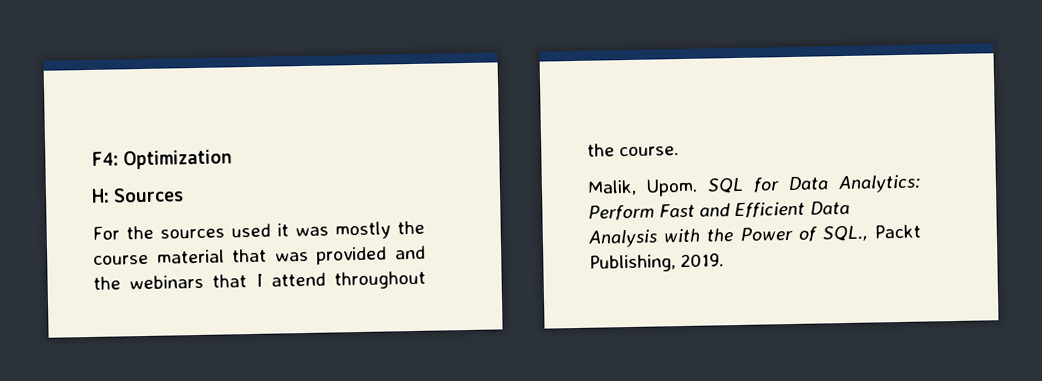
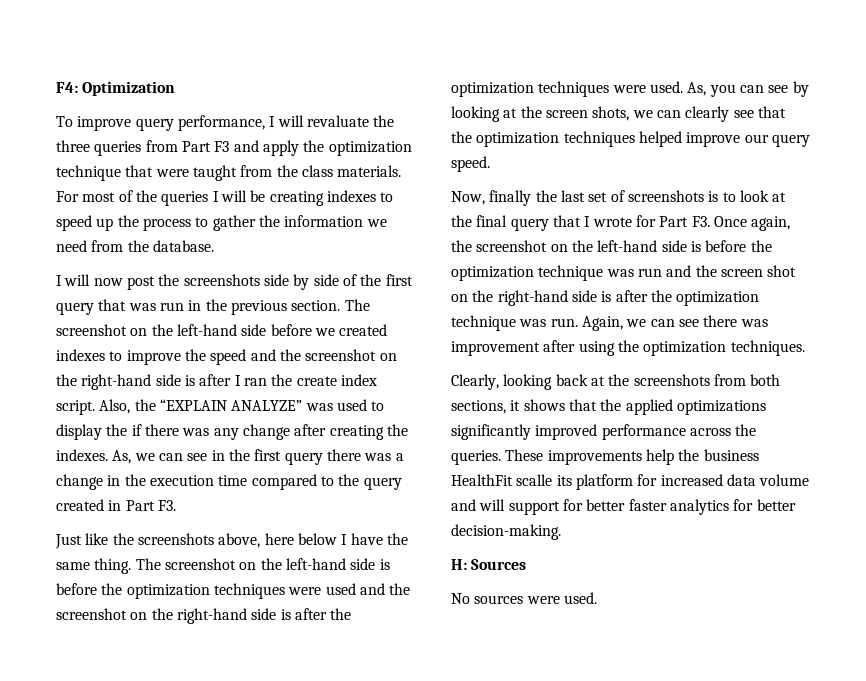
[91,187,185,203] [92,220,425,240] [93,245,426,265] [93,270,427,290] [587,143,680,157] [587,174,921,197] [588,200,850,221] [588,224,921,248] [589,253,725,273] H: Sources // For the sources used it was mostly the course material that was provided and the webinars that I attend throughout the course. // Malik, Upom. SQL for Data Analytics: Perform Fast and Efficient Data Analysis with the Power of SQL., Packt Publishing, 2019. -> [56,115,395,131] [56,140,412,156] [56,165,402,181] [56,190,394,206] [56,215,387,231] [56,240,214,252] [56,274,413,290] [56,299,370,315] [56,324,388,336] [56,349,397,365] [56,374,377,390] [56,399,385,415] [56,424,408,440] [56,449,404,465] [56,474,402,490] [56,499,176,511] [55,533,408,549] [56,558,390,574] [56,583,411,599] [56,608,352,624] [451,81,809,97] [451,106,786,122] [451,131,810,147] [451,156,490,172] [451,190,787,206] [451,215,791,231] [451,240,772,252] [451,265,797,281] [451,290,760,306] [451,315,768,331] [451,340,805,356] [451,374,781,390] [451,399,766,415] [451,424,757,440] [451,449,759,465] [451,474,810,490] [451,499,796,515] [451,524,561,540] [451,559,527,570] [451,592,597,604] To improve query performance, I will revaluate the three queries from Part F3 and apply the optimization technique that were taught from the class materials. For most of the queries I will be creating indexes to speed up the process to gather the information we need from the database. // I will now post the screenshots side by side of the first query that was run in the previous section. The screenshot on the left-hand side before we created indexes to improve the speed and the screenshot on the right-hand side is after I ran the create index script. Also, the “EXPLAIN ANALYZE” was used to display the if there was any change after creating the indexes. As, we can see in the first query there was a change in the execution time compared to the query created in Part F3. // Just like the screenshots above, here below I have the same thing. The screenshot on the left-hand side is before the optimization techniques were used and the screenshot on the right-hand side is after the optimization techniques were used. As, you can see by looking at the screen shots, we can clearly see that the optimization techniques helped improve our query speed. // Now, finally the last set of screenshots is to look at the final query that I wrote for Part F3. Once again, the screenshot on the left-hand side is before the optimization technique was run and the screen shot on the right-hand side is after the optimization technique was run. Again, we can see there was improvement after using the optimization techniques. // Clearly, looking back at the screenshots from both sections, it shows that the applied optimizations significantly improved performance across the queries. These improvements help the business HealthFit scalle its platform for increased data volume and will support for better faster analytics for better decision-making. // H: Sources // No sources were used.

